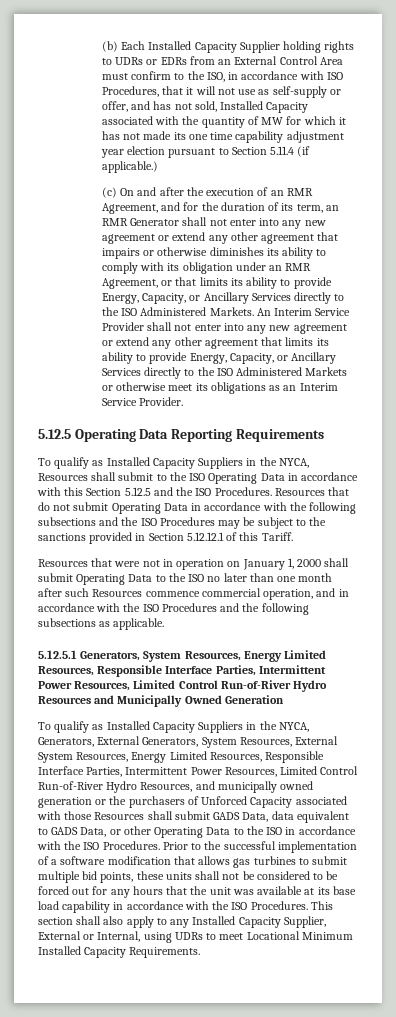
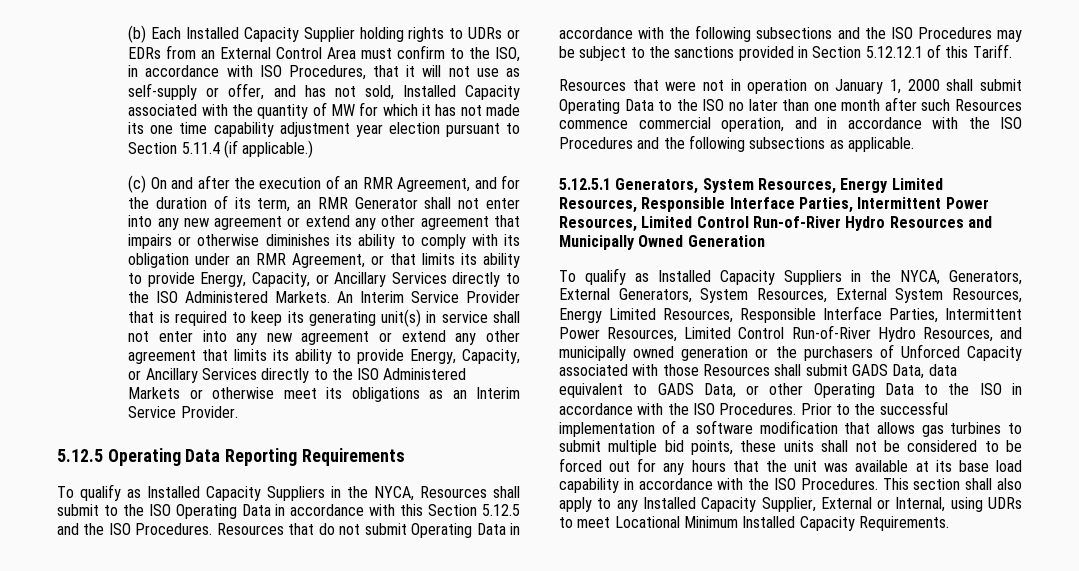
(144, 326) none -> [128,309,488,327] that is required to keep its generating unit(s) in service

